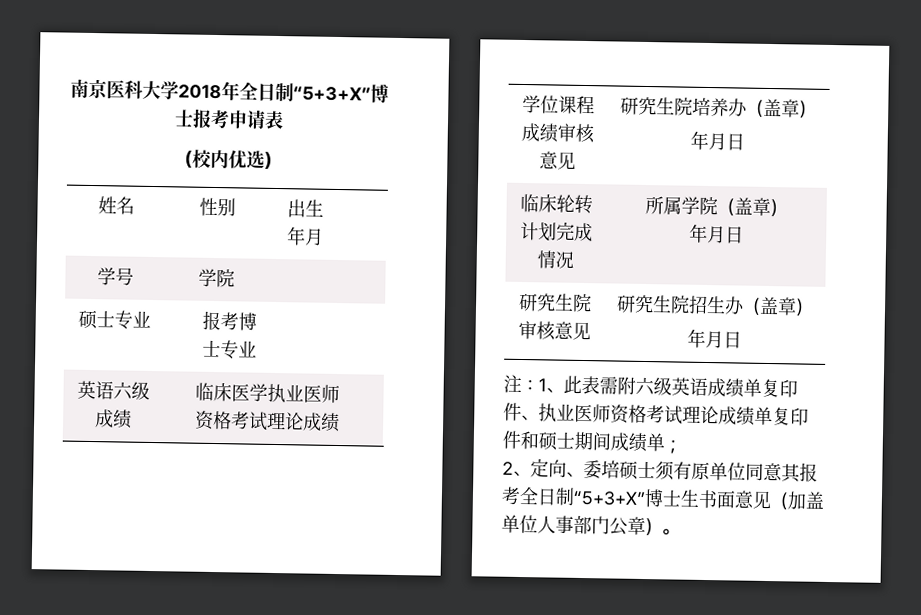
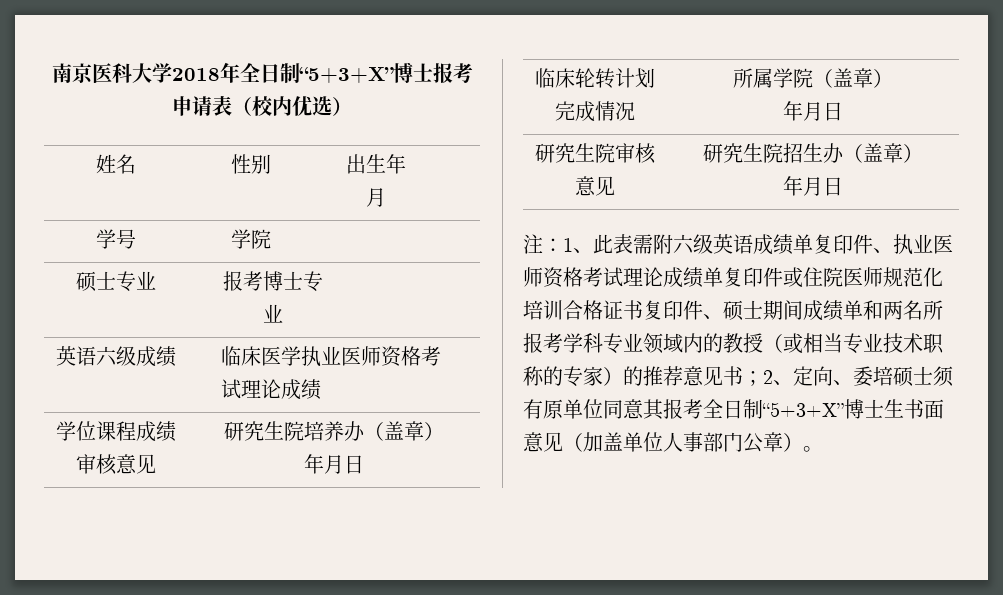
(284, 120) // -> (232, 106) none
[520,430,665,453] 和硕士期间成绩单 -> [783,267,943,288] [523,300,943,321] [523,333,944,354] [523,366,743,387] 或住院医师规范化培训合格证书复印件、硕士期间成绩单和两名所报考学科专业领域内的教授（或相当专业技术职称的专家）的推荐意见书
(682, 446) // -> (763, 378) none

